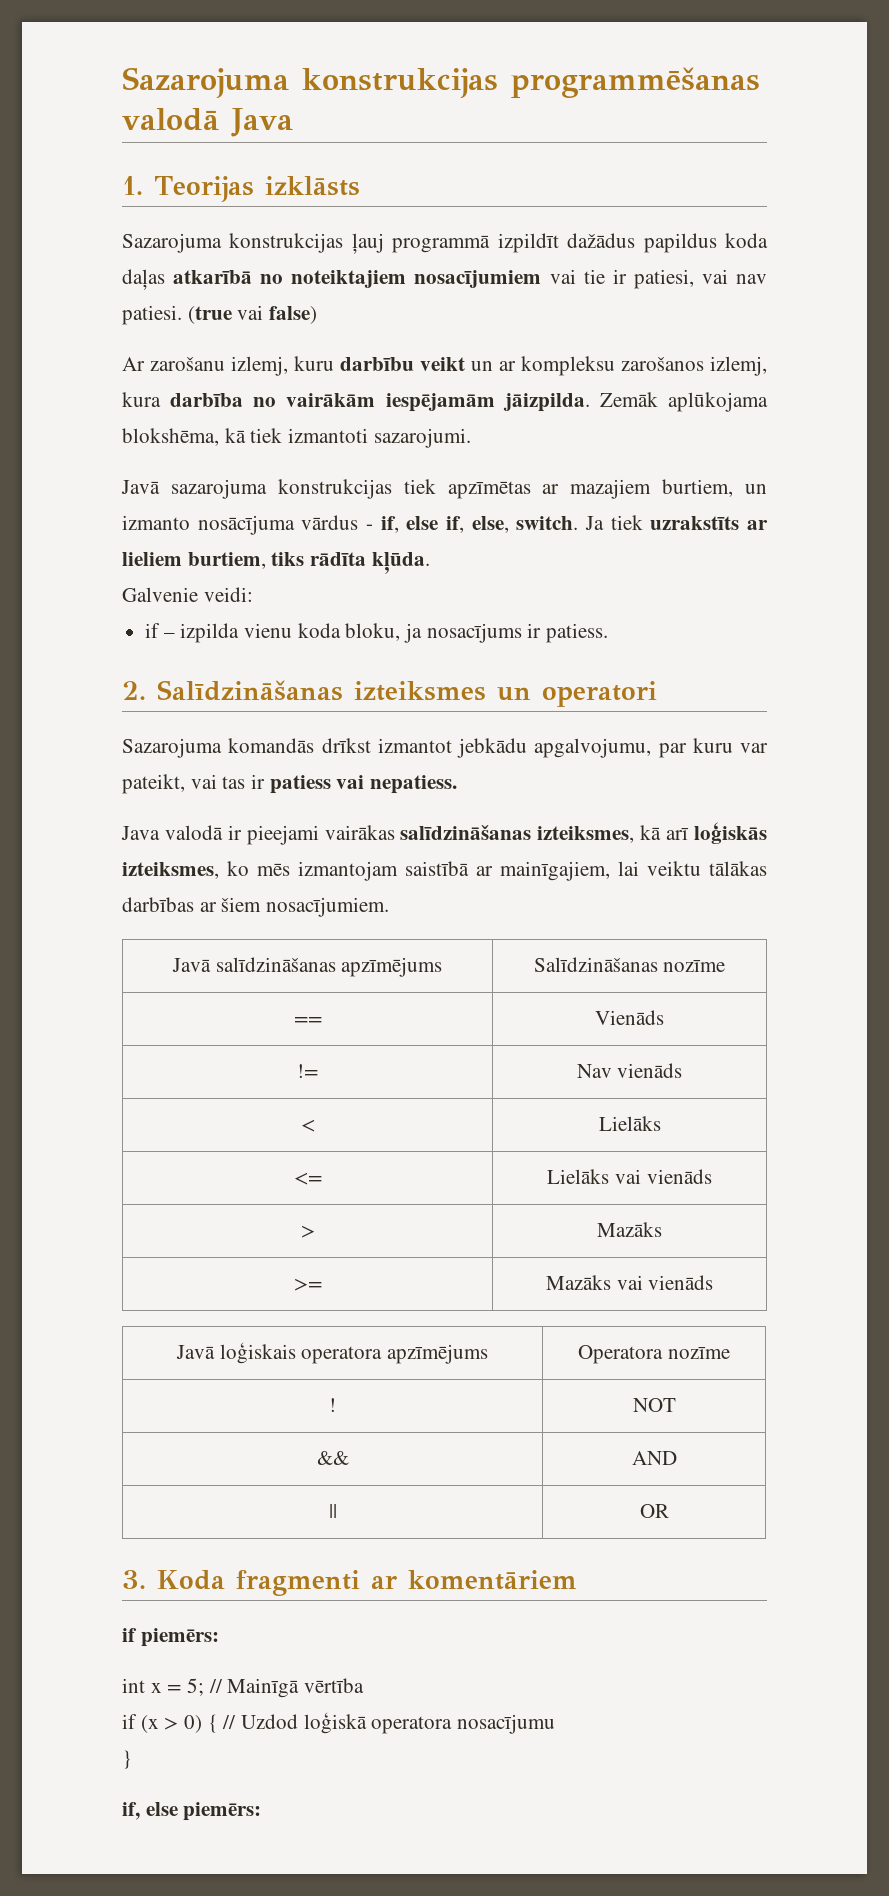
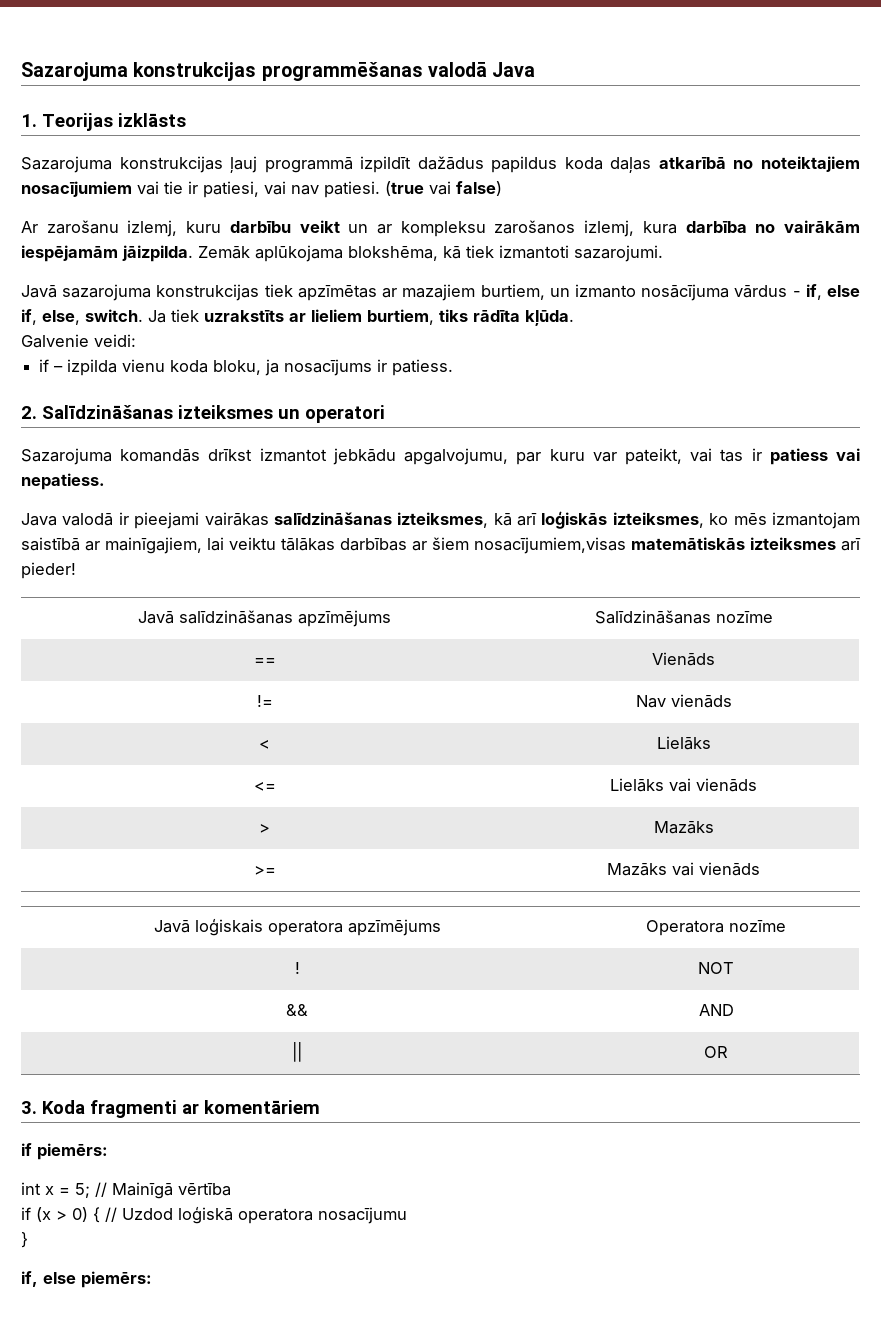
[266,897,390,917] nosacījumiem. -> [474,537,861,554] [21,562,76,579] nosacījumiem,visas matemātiskās izteiksmes arī pieder!

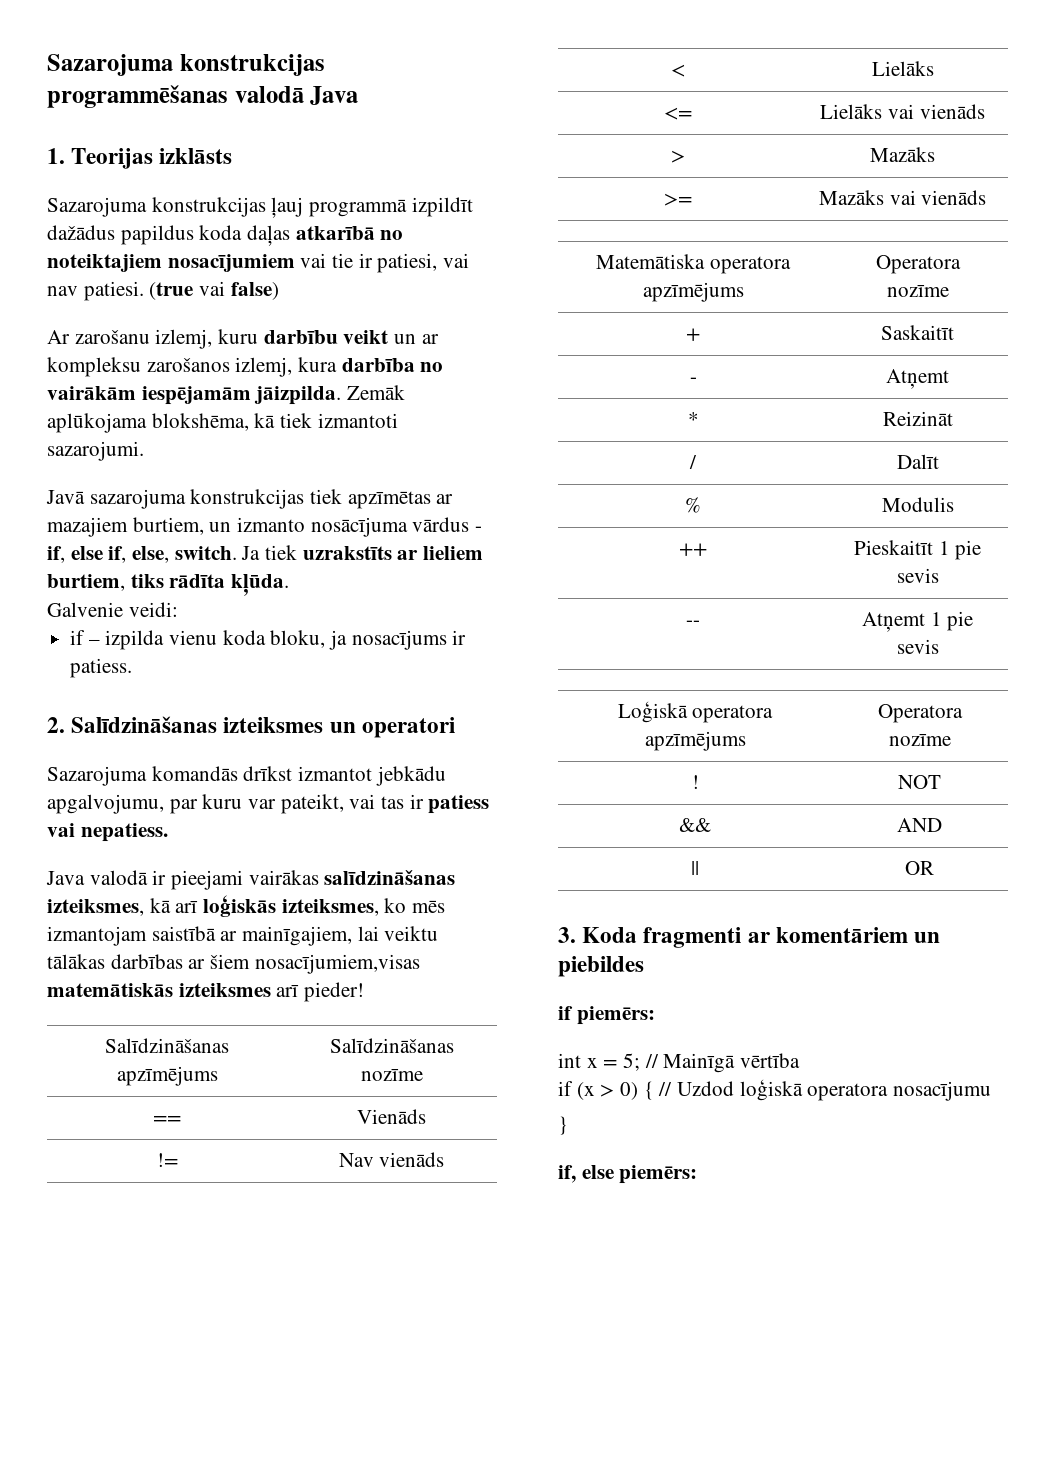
[138,610,293,624] Javā salīdzināšanas -> [105,1038,229,1053] Salīdzināšanas
[153,918,263,936] Javā loģiskais -> [596,254,791,274] [642,282,744,302] [875,255,961,274] [886,285,949,297] [686,328,700,341] [881,325,954,340] [689,377,697,383] [886,369,949,389] [687,412,699,426] [882,411,953,426] [689,455,697,469] [896,454,939,469] [685,497,701,513] [881,497,954,512] [679,543,707,556] [853,540,982,560] [896,568,939,583] [686,620,700,626] [861,611,974,632] [896,639,939,654] [617,701,688,723] Matemātiska operatora apzīmējums | Operatora nozīme // + | Saskaitīt // - | Atņemt // * | Reizināt // / | Dalīt // % | Modulis // ++ | Pieskaitīt 1 pie sevis // -- | Atņemt 1 pie sevis // Loģiskā
(320, 1107) none -> [914,932,941,943] [558,956,644,977] un piebildes

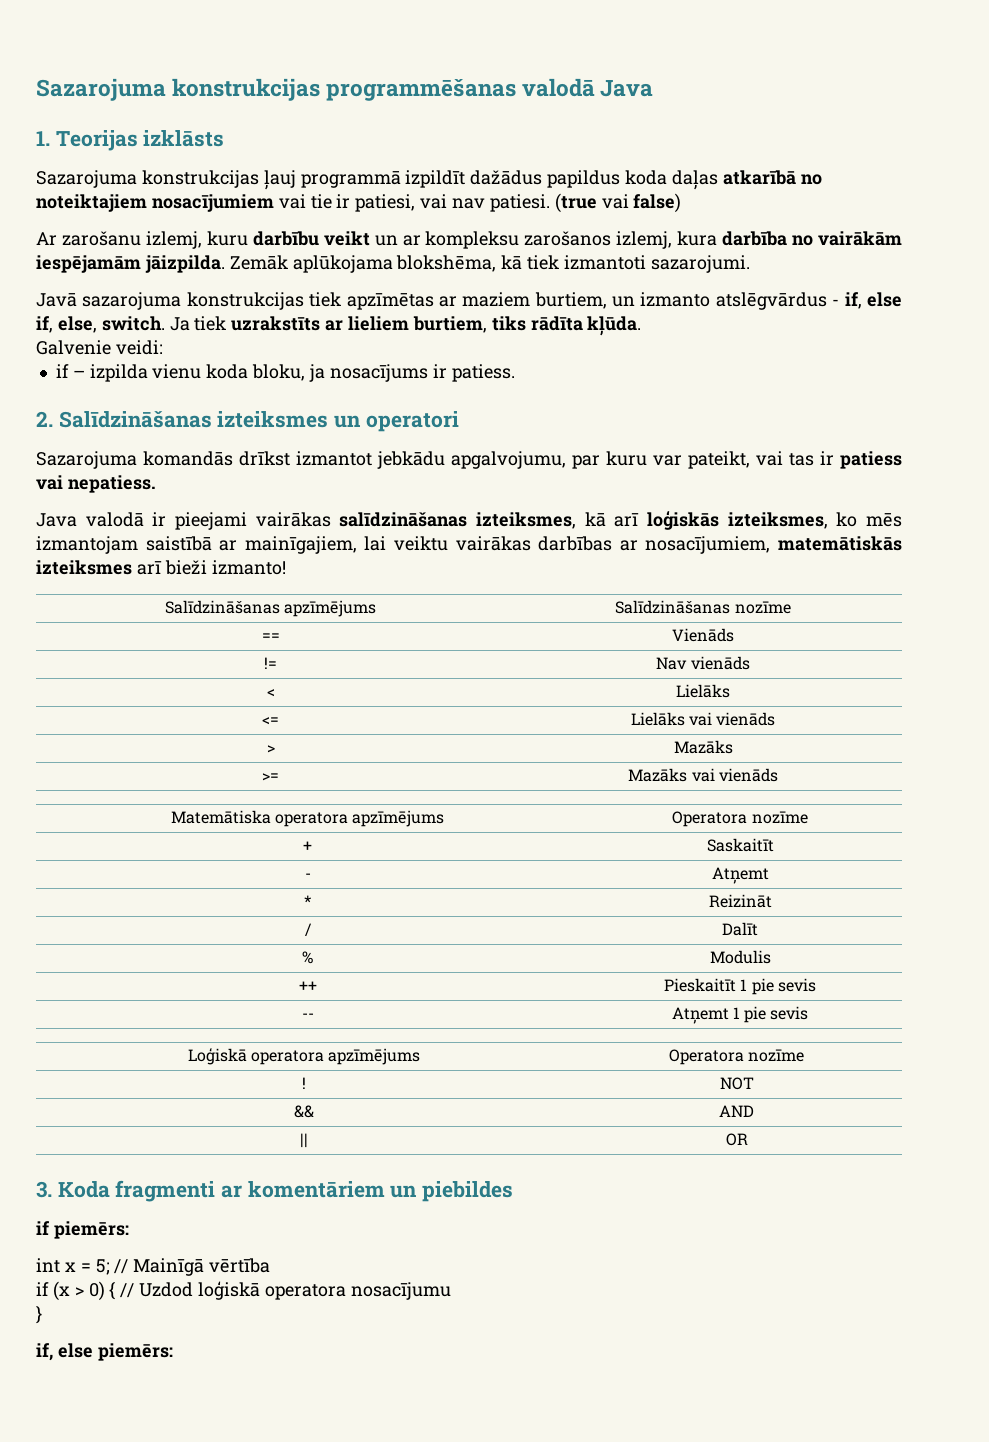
[47,517,128,537] mazajiem -> [462,292,531,307] maziem
[310,517,470,537] nosācījuma vārdus -> [715,292,827,310] atslēgvārdus
[47,954,105,969] tālākas -> [455,536,531,551] vairākas
[210,954,420,974] šiem nosacījumiem,visas -> [645,536,771,554] nosacījumiem,
[304,982,365,1002] pieder! -> [164,560,286,575] bieži izmanto!

